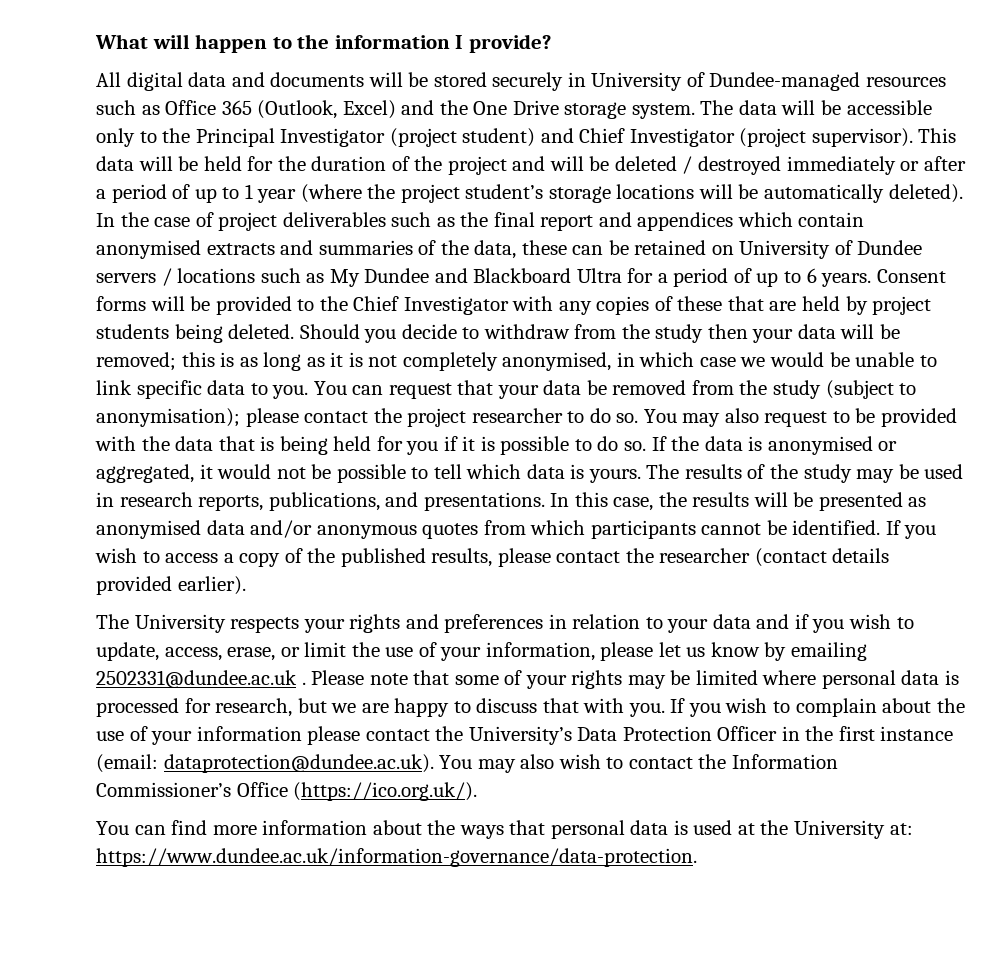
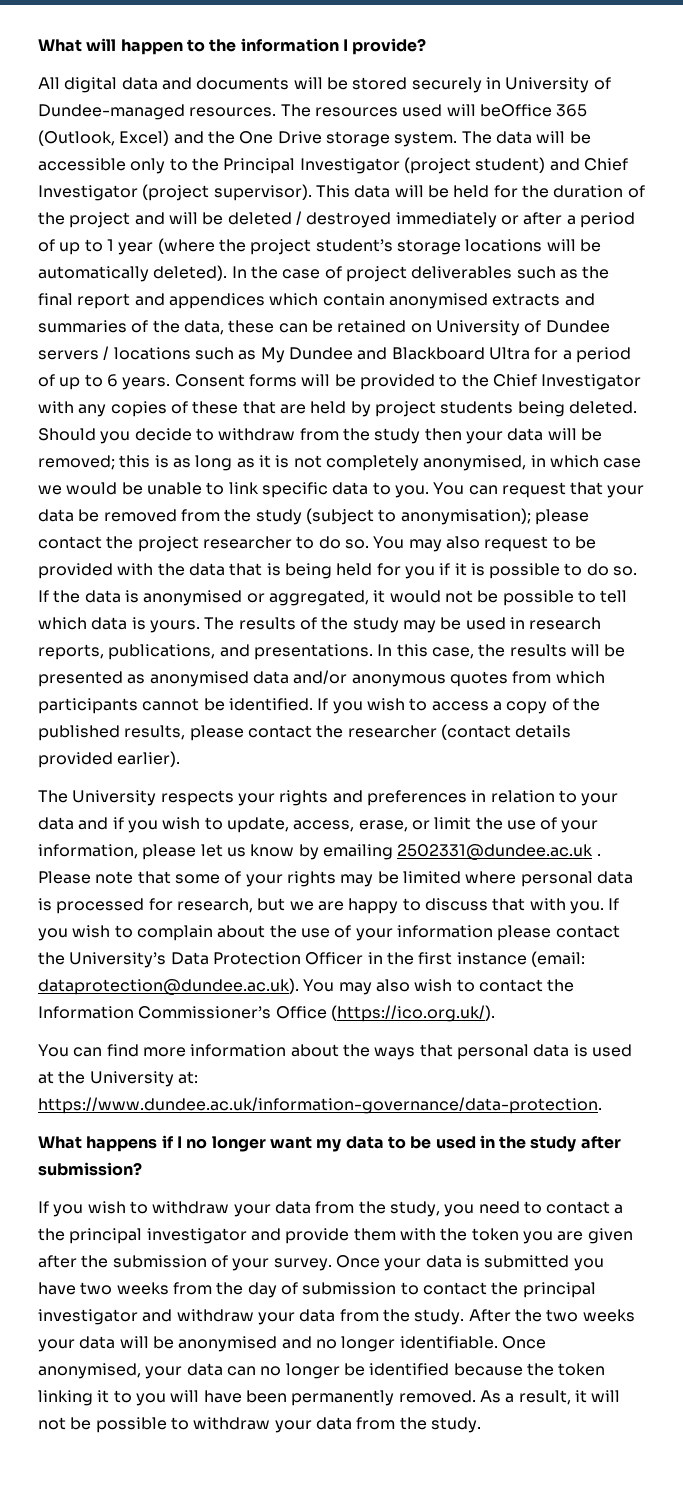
[865,77,946,87] [96,100,217,115] resources such as Office -> [189,104,552,117] resources. The resources used will beOffice
(697, 857) none -> [38,1135,621,1152] [38,1162,142,1176] [38,1201,624,1217] [38,1228,633,1244] [38,1255,604,1271] [38,1282,596,1298] [38,1309,635,1325] [38,1336,546,1352] [38,1363,606,1379] [38,1390,621,1406] [38,1417,481,1433] // What happens if I no longer want my data to be used in the study after submission? // If you wish to withdraw your data from the study, you need to contact a the principal investigator and provide them with the token you are given after the submission of your survey. Once your data is submitted you have two weeks from the day of submission to contact the principal investigator and withdraw your data from the study. After the two weeks your data will be anonymised and no longer identifiable. Once anonymised, your data can no longer be identified because the token linking it to you will have been permanently removed. As a result, it will not be possible to withdraw your data from the study.

